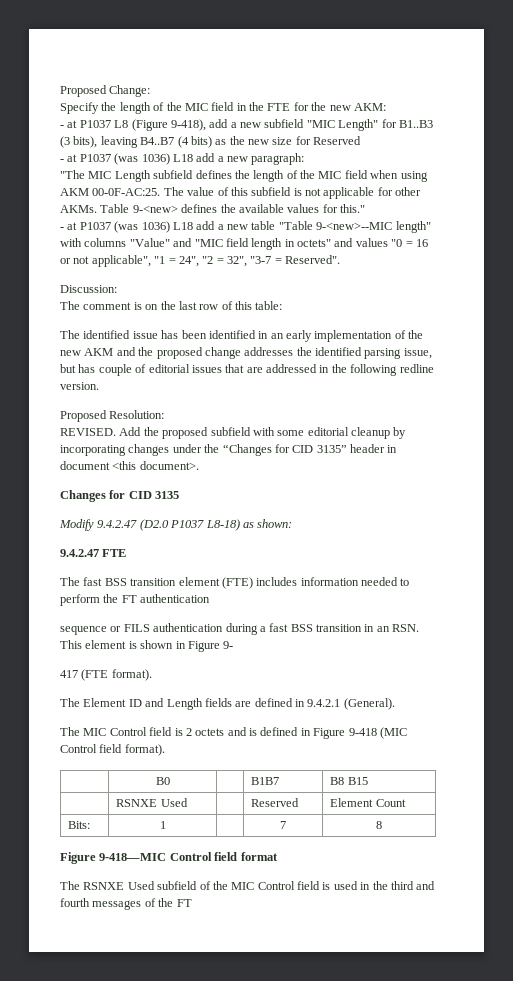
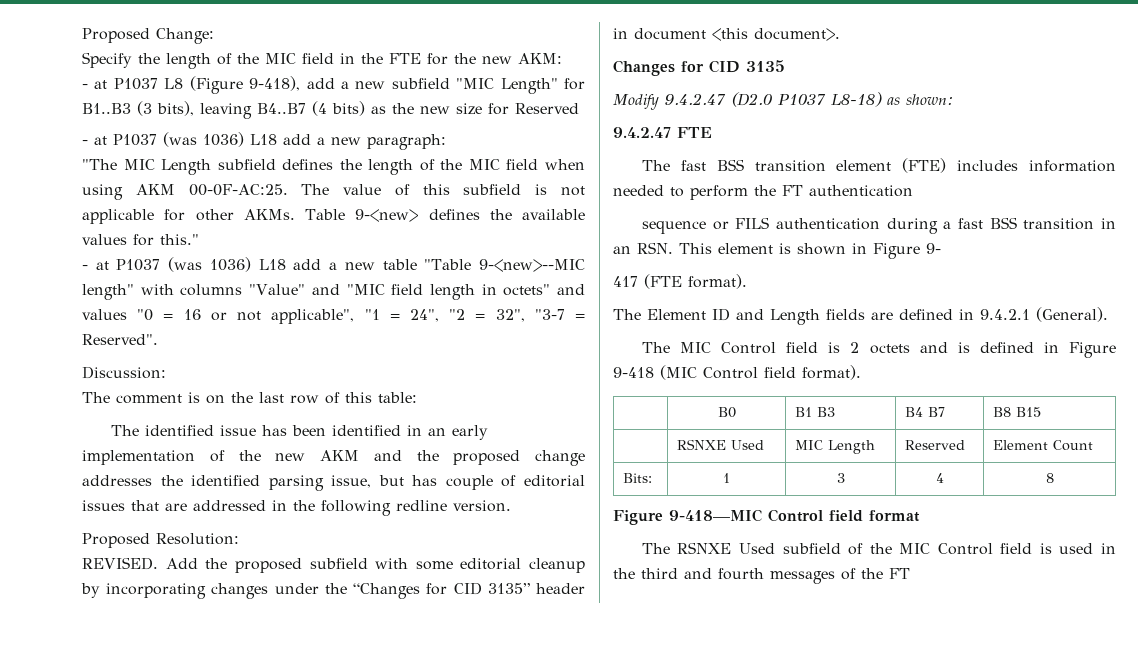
[251,777,280,785] | B1B7 -> [795,407,836,417] [905,407,946,417] B1 B3 | B4 B7
(188, 802) none -> [795,440,876,454] MIC Length
[280,821,286,829] | 7 -> [836,473,845,483] [935,473,944,483] 3 | 4

